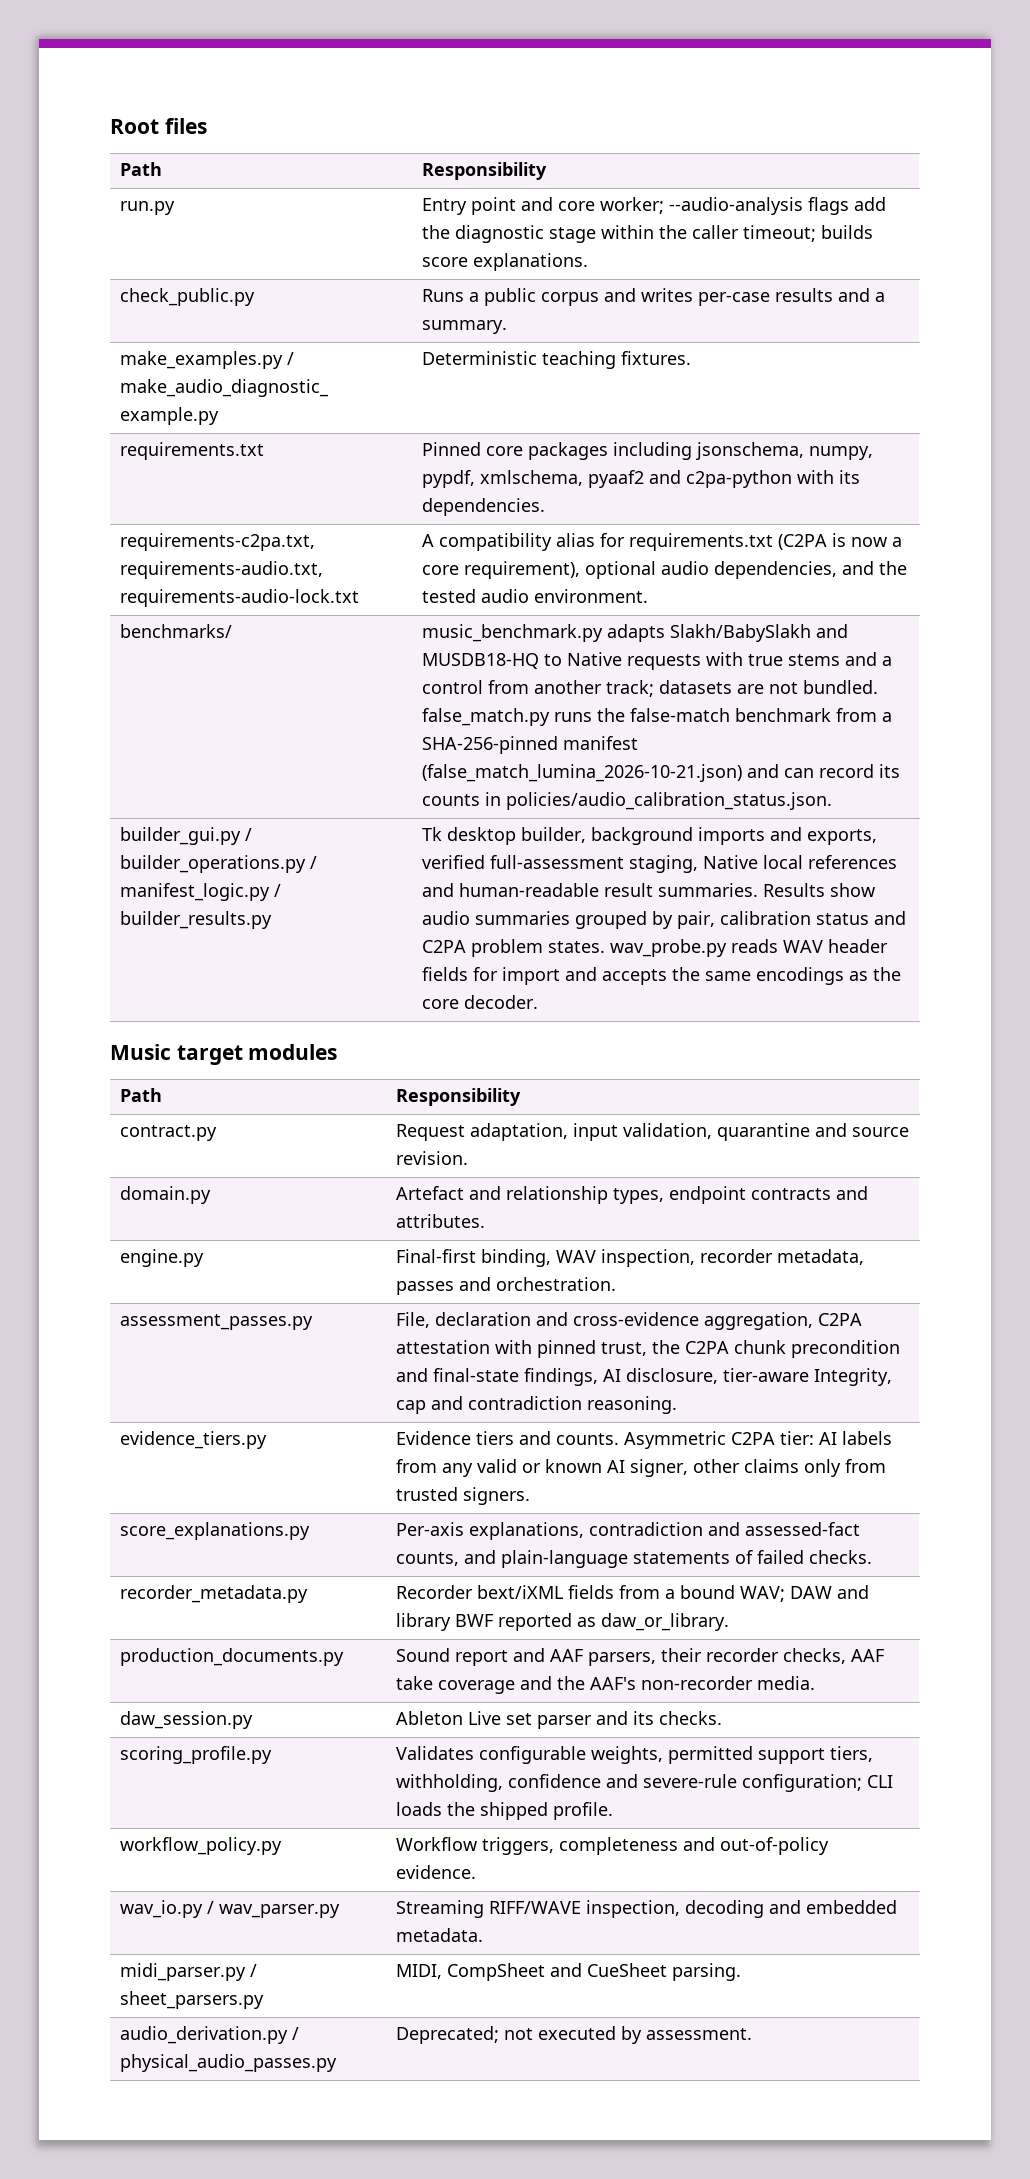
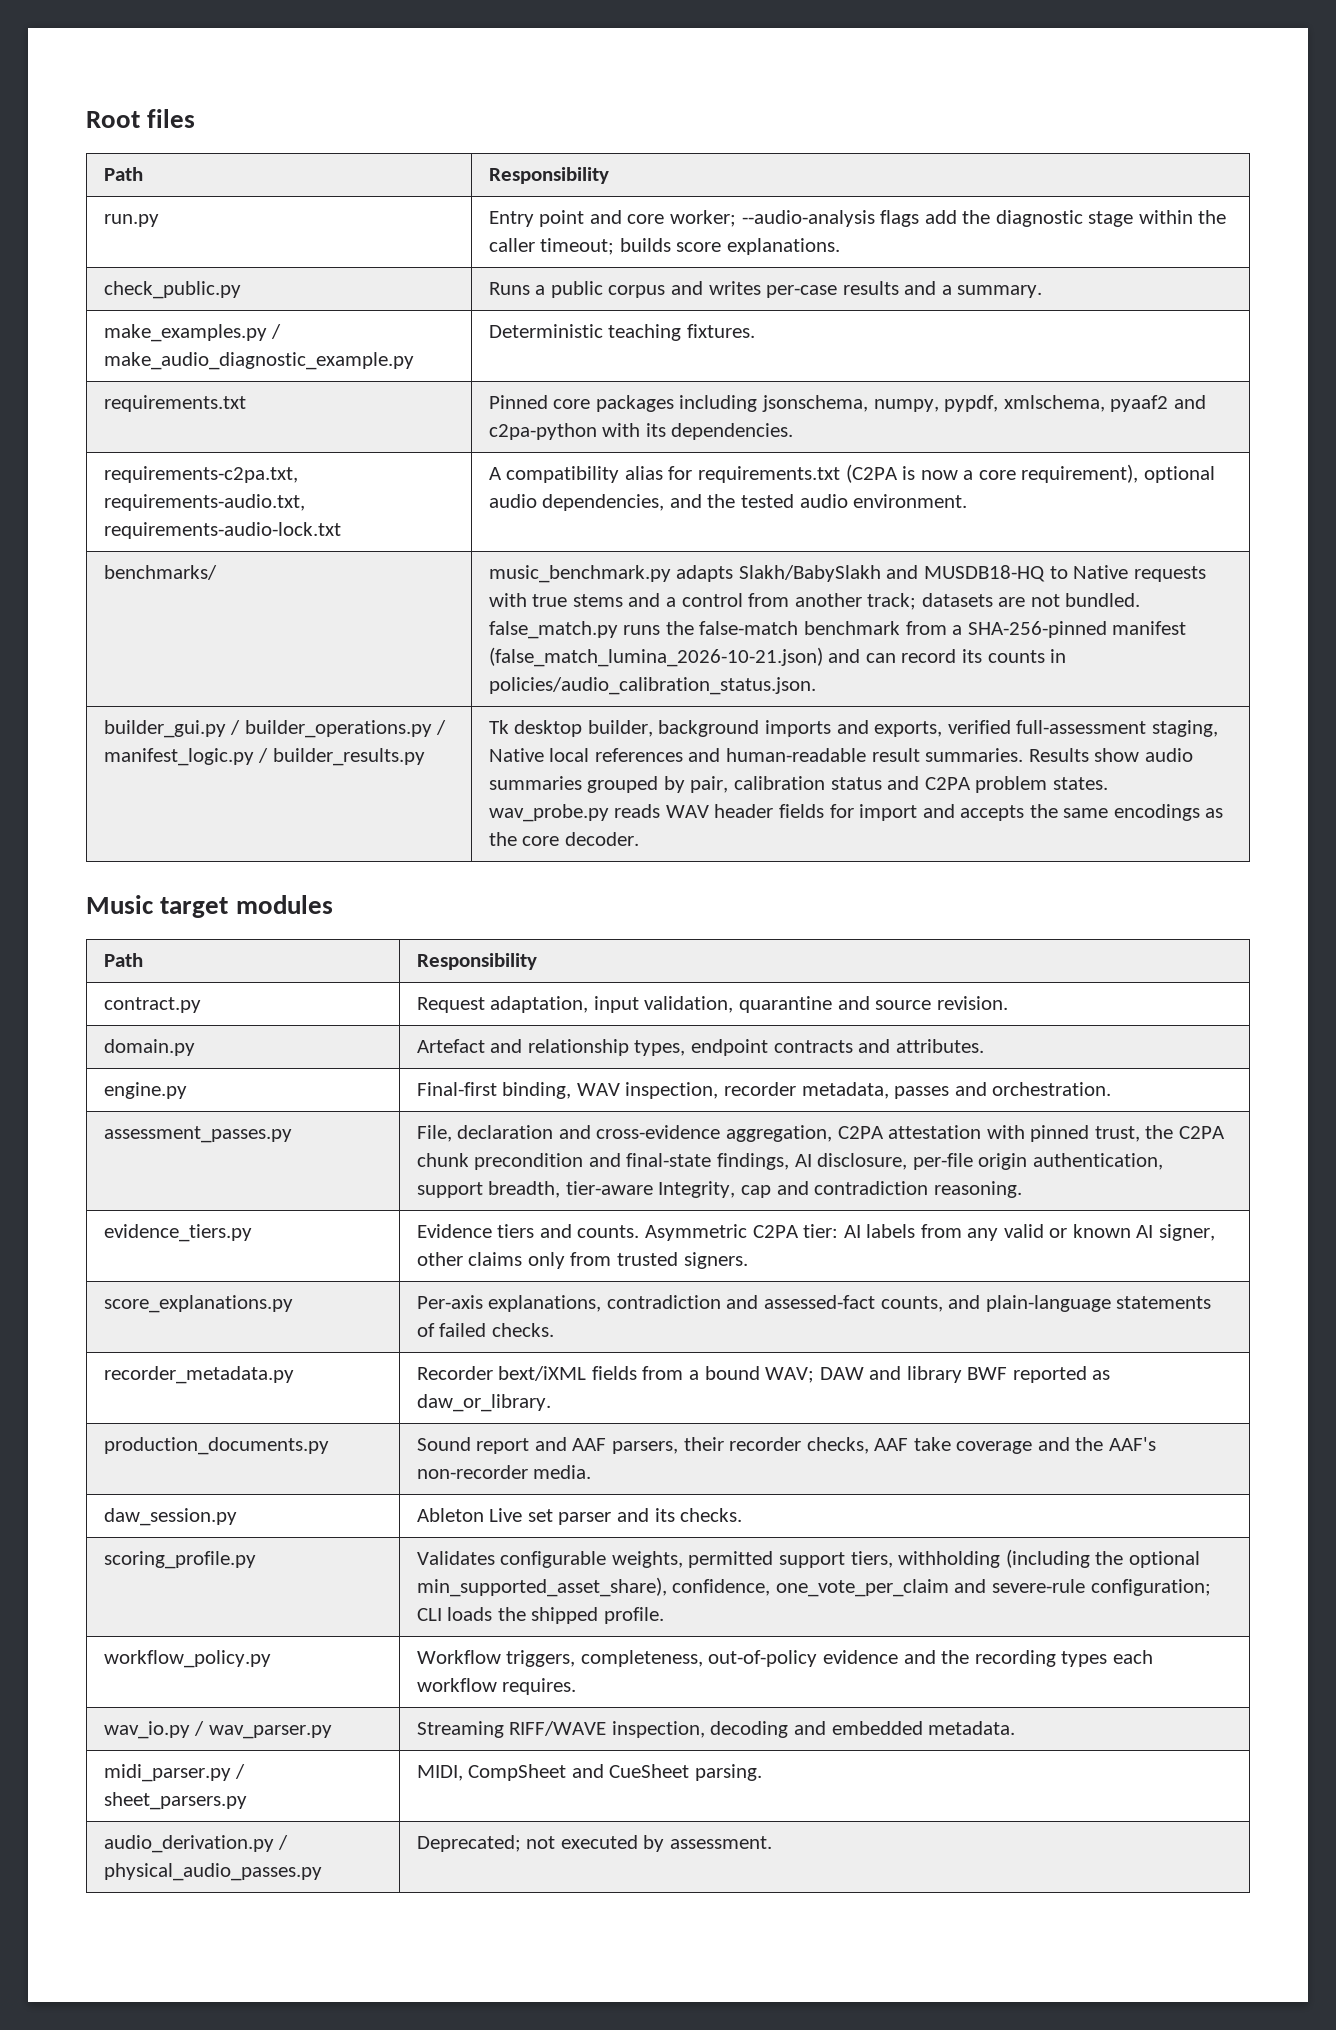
(718, 1376) none -> [912,1153,1163,1170] [416,1181,561,1198] per-file origin authentication, support breadth,
[395,1774,601,1792] withholding, confidence -> [898,1549,1200,1568] [416,1577,949,1597] withholding (including the optional min_supported_asset_share), confidence, one_vote_per_claim
[558,1837,829,1855] [395,1865,476,1879] completeness and out-of-policy evidence. -> [580,1650,1153,1667] [416,1678,577,1695] completeness, out-of-policy evidence and the recording types each workflow requires.

